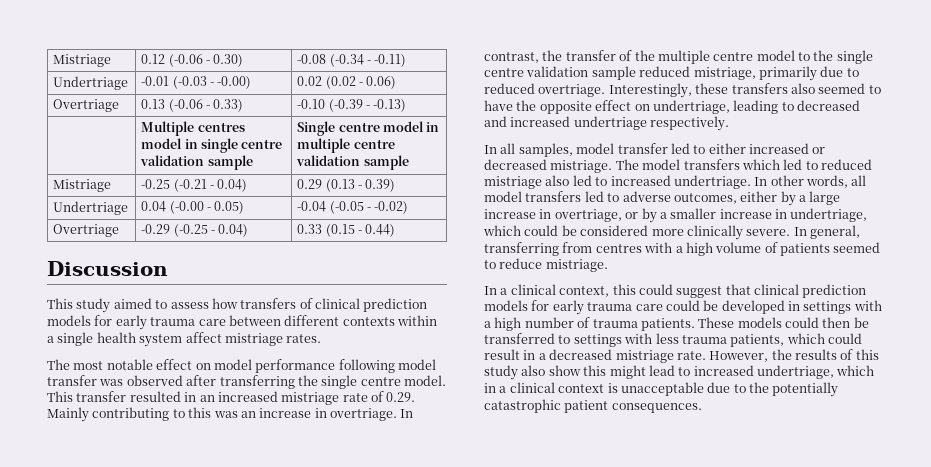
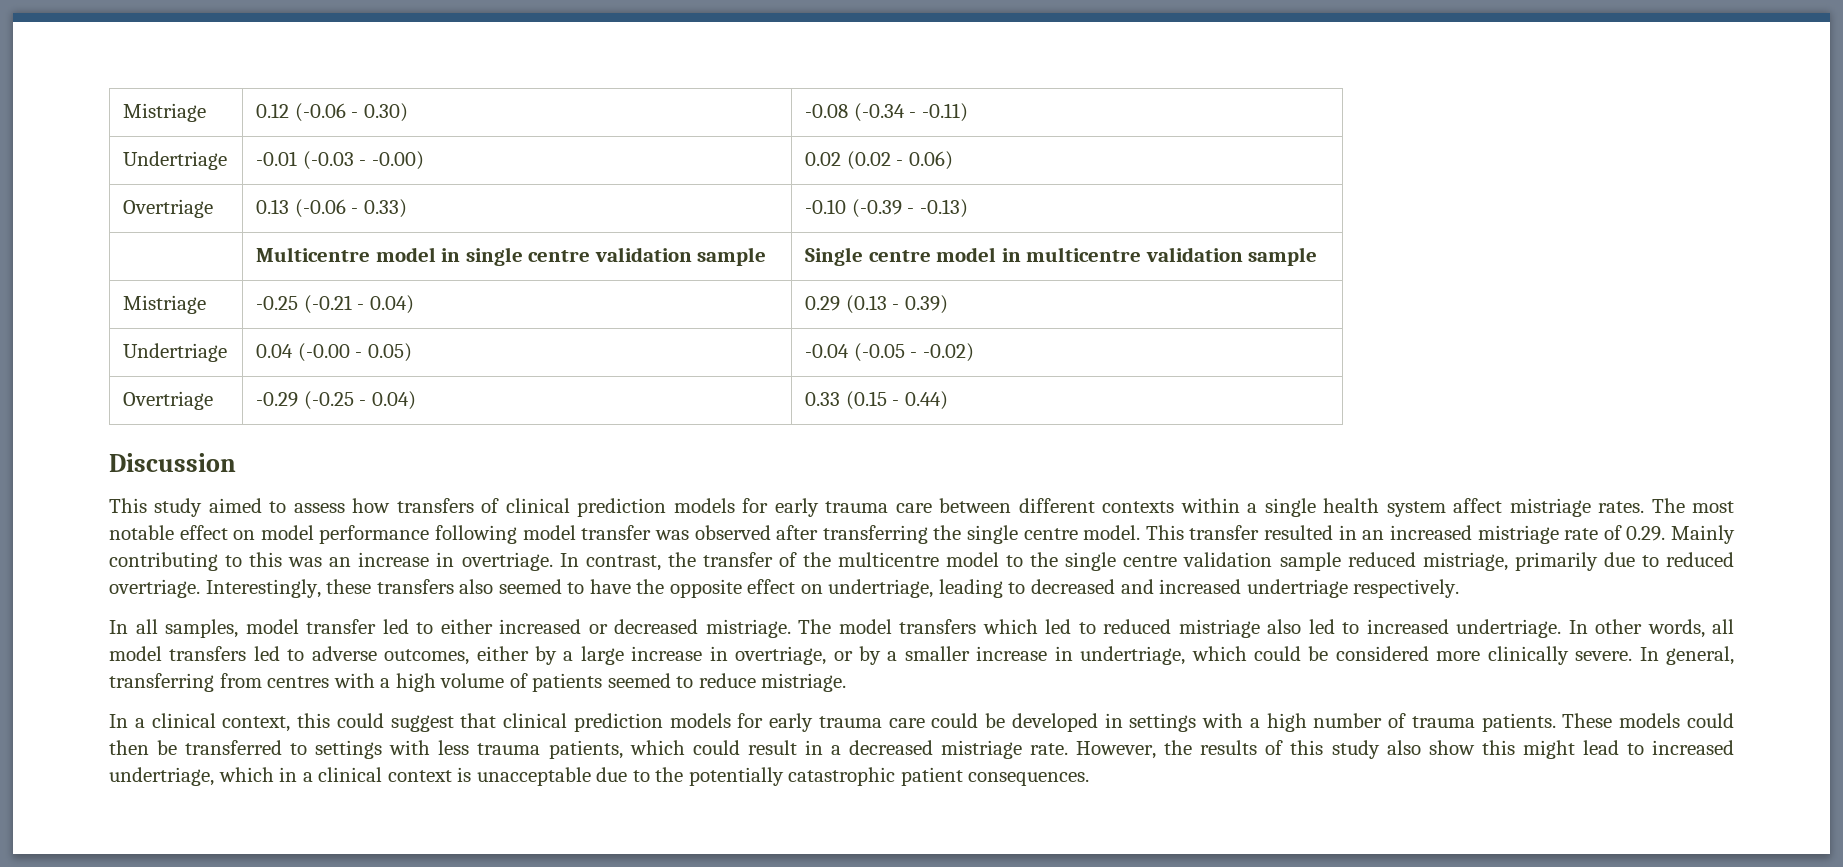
[141,121,245,136] Multiple centres -> [256,247,371,262] Multicentre
[297,138,395,153] multiple centre -> [1026,247,1142,262] multicentre
(322, 338) // -> (1645, 507) none
[657,50,754,64] multiple centre -> [838,552,940,567] multicentre

